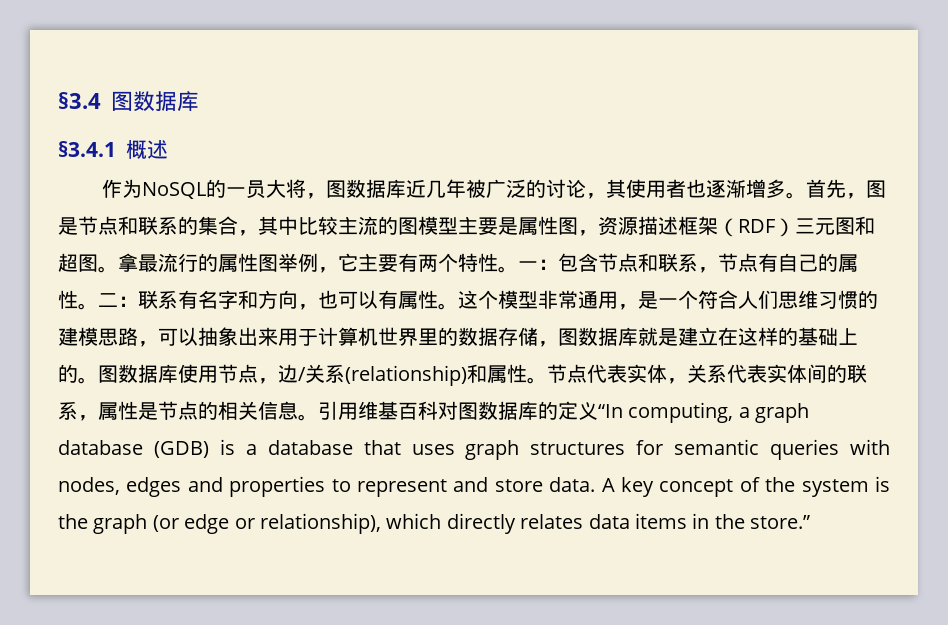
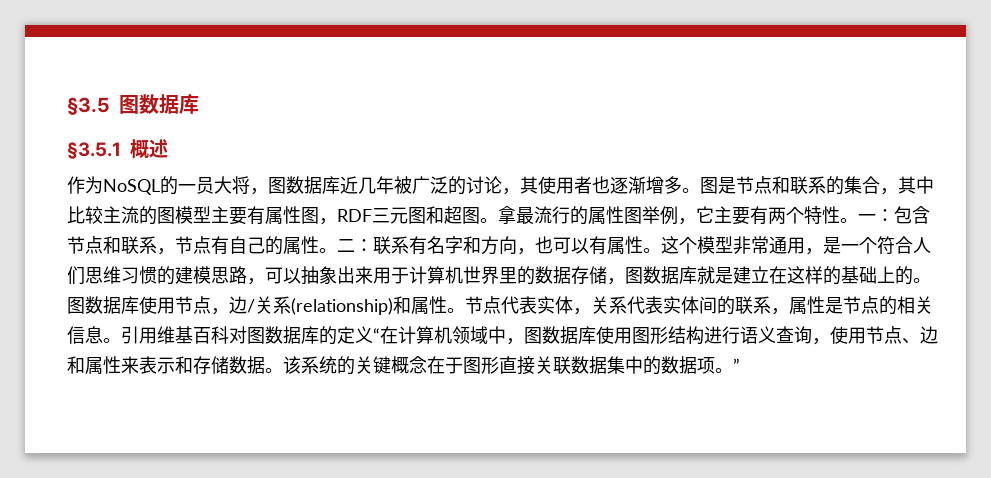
[58,92,101,109] §3.4 -> [67,97,110,115] §3.5
[58,141,116,157] §3.4.1 -> [67,142,121,159] §3.5.1
[805,179,866,199] 首先， -> (700, 190) none
[498,217,518,235] 是 -> [247,206,265,225] 有
[598,216,795,237] 资源描述框架（RDF） -> [337,209,372,222] RDF
[598,402,810,423] [58,439,890,460] [58,476,890,497] [58,513,811,534] “In computing, a graph database (GDB) is a database that uses graph structures for semantic queries with nodes, edges and properties to represent and store data. A key concept of the system is the graph (or edge or relationship), which directly relates data items in the store.” -> [373,326,938,345] [67,356,740,375] “在计算机领域中，图数据库使用图形结构进行语义查询，使用节点、边和属性来表示和存储数据。该系统的关键概念在于图形直接关联数据集中的数据项。”

